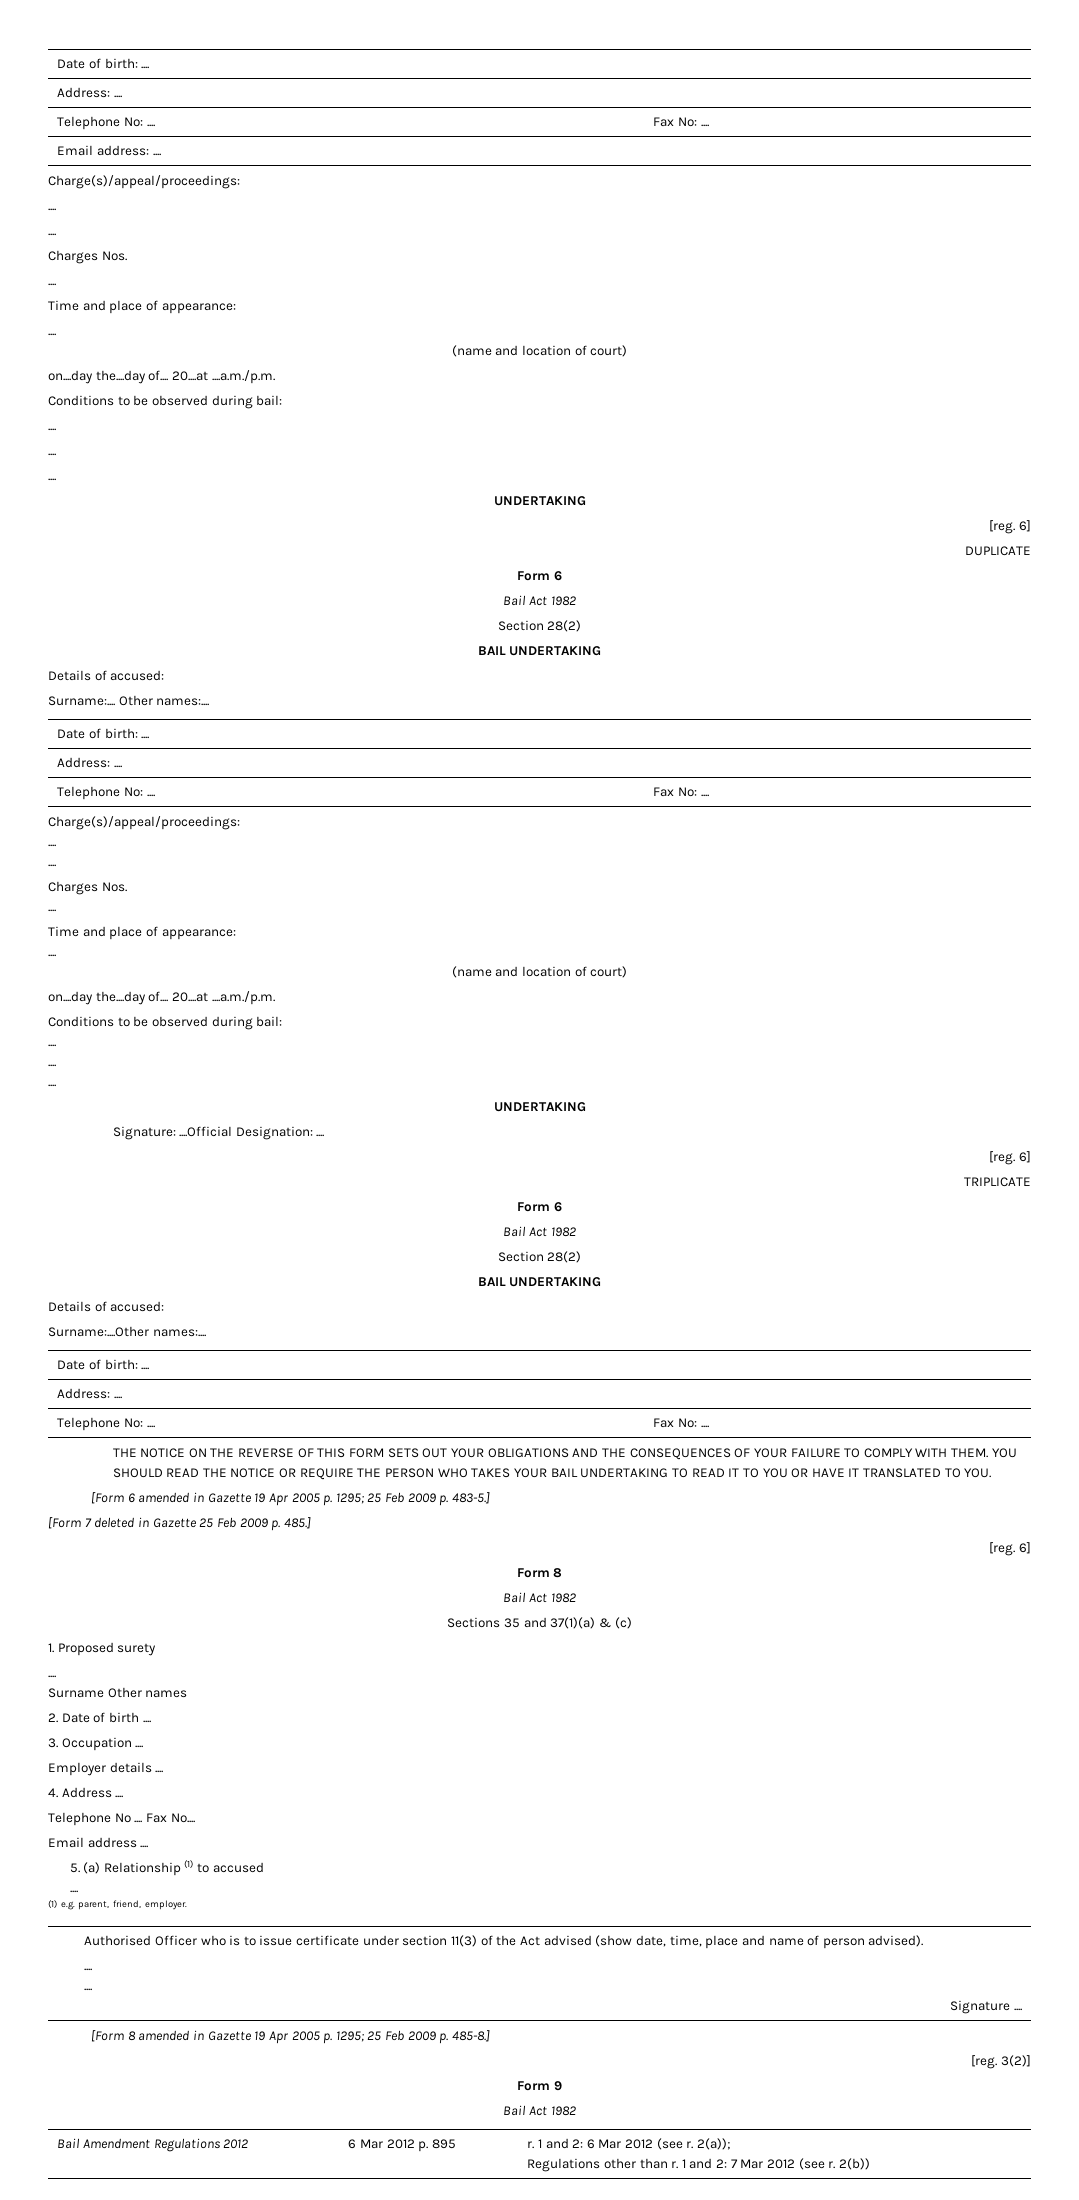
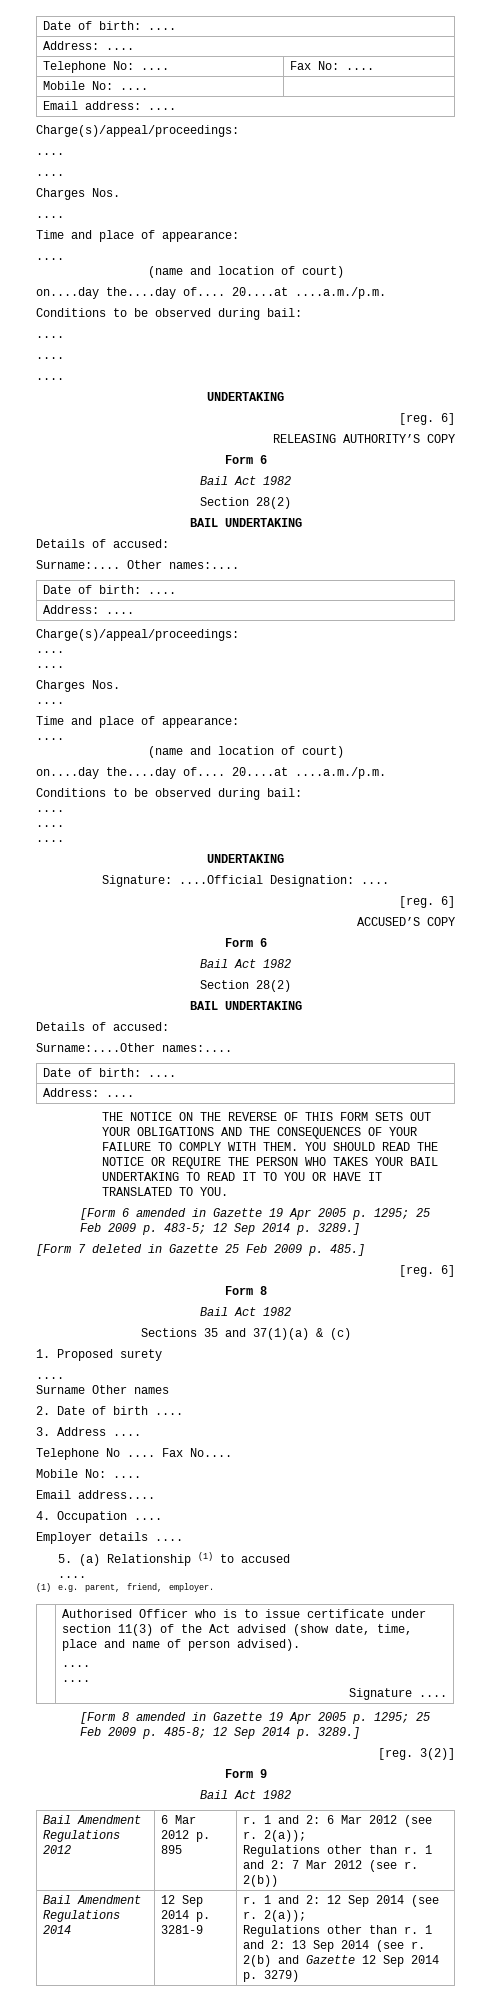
(709, 125) none -> [42,81,148,90] // Mobile No: .... |
[965,546,1031,556] DUPLICATE -> [273,434,455,443] RELEASING AUTHORITY’S COPY
[57,786,155,800] [653,787,709,797] // Telephone No: .... | Fax No: .... -> (134, 613) none
[964,1177,1031,1187] TRIPLICATE -> [357,917,455,926] ACCUSED’S COPY
[57,1417,155,1431] [653,1418,709,1428] // Telephone No: .... | Fax No: .... -> (134, 1096) none
[452,1492,491,1504] 483-5.] -> [163,1223,360,1235] 483-5; 12 Sep 2014 p. 3289.]
[61,1737,144,1751] [48,1762,164,1776] [48,1788,58,1798] Occupation .... // Employer details .... // 4. -> (50, 1431) none
[48,1837,137,1848] Email address -> [36,1469,141,1478] [36,1490,155,1499] [36,1511,162,1523] [36,1532,148,1544] Mobile No: .... // Email address.... // 4. Occupation .... // Employer details
[452,2030,491,2042] 485-8.] -> [163,1727,360,1739] 485-8; 12 Sep 2014 p. 3289.]
(870, 2164) none -> [42,1895,141,1904] [42,1910,120,1922] [42,1925,71,1934] [160,1895,203,1907] [160,1910,210,1922] [160,1925,203,1934] [242,1895,439,1907] [242,1910,306,1922] [242,1925,432,1937] [242,1940,425,1952] [242,1955,439,1967] [242,1970,299,1982] // Bail Amendment Regulations 2014 | 12 Sep 2014 p. 3281-9 | r. 1 and 2: 12 Sep 2014 (see r. 2(a)); // Regulations other than r. 1 and 2: 13 Sep 2014 (see r. 2(b) and Gazette 12 Sep 2014 p. 3279)

